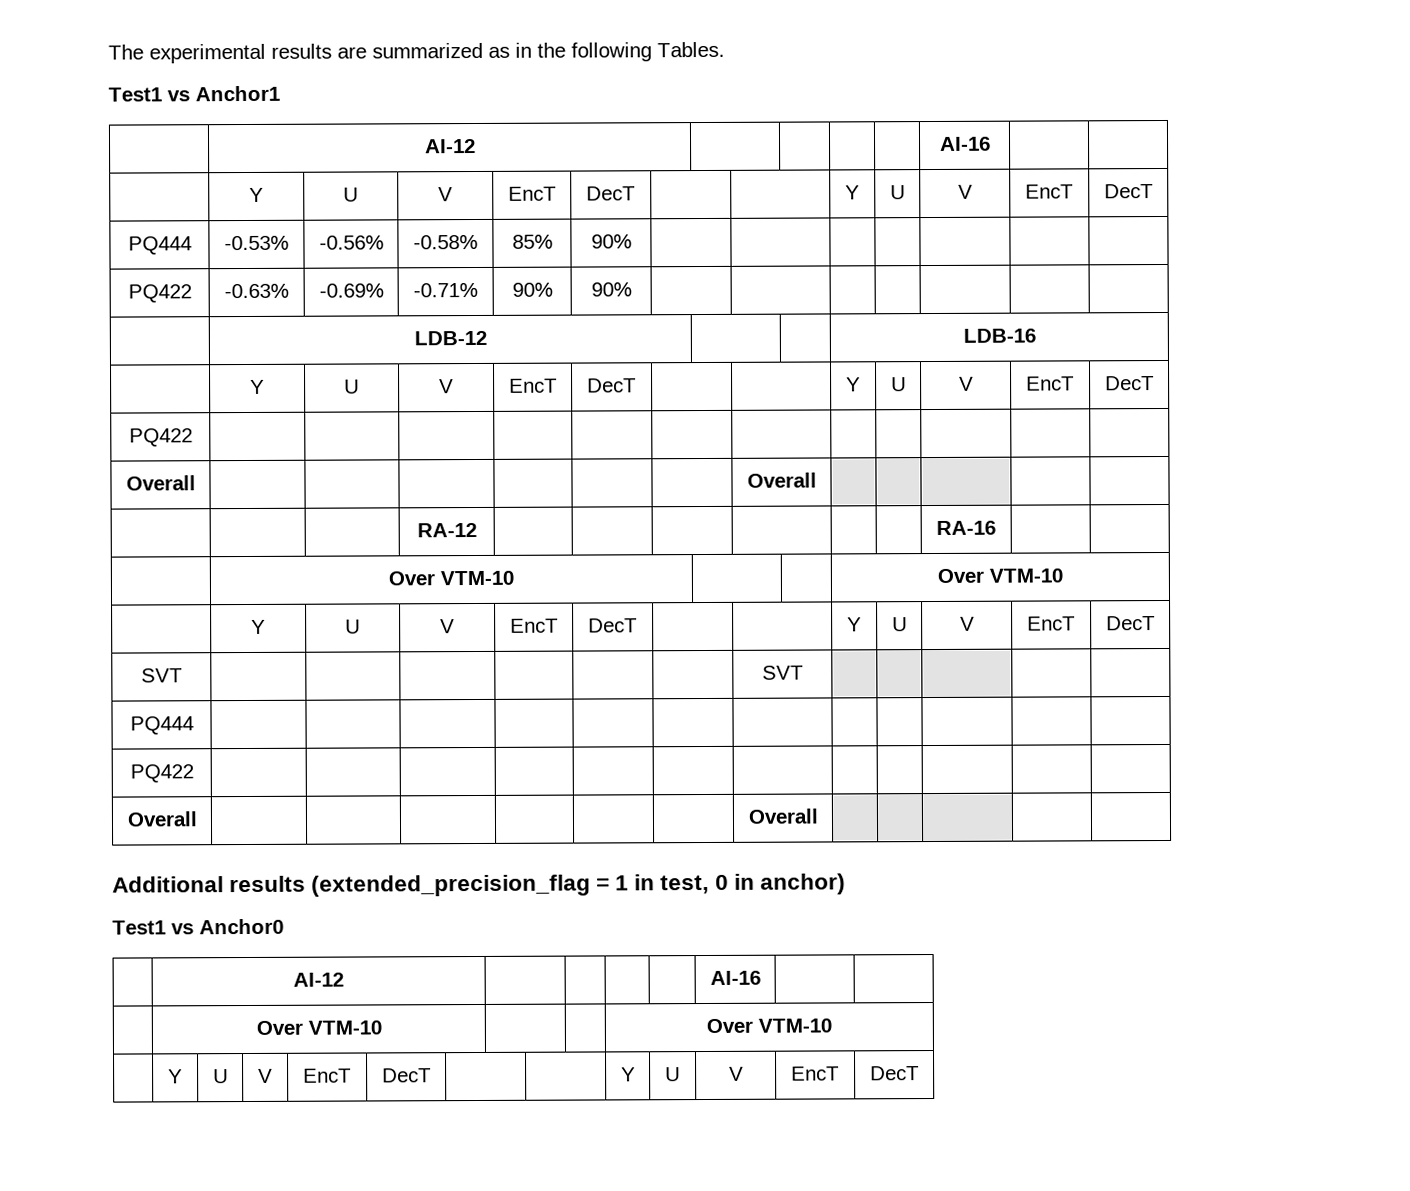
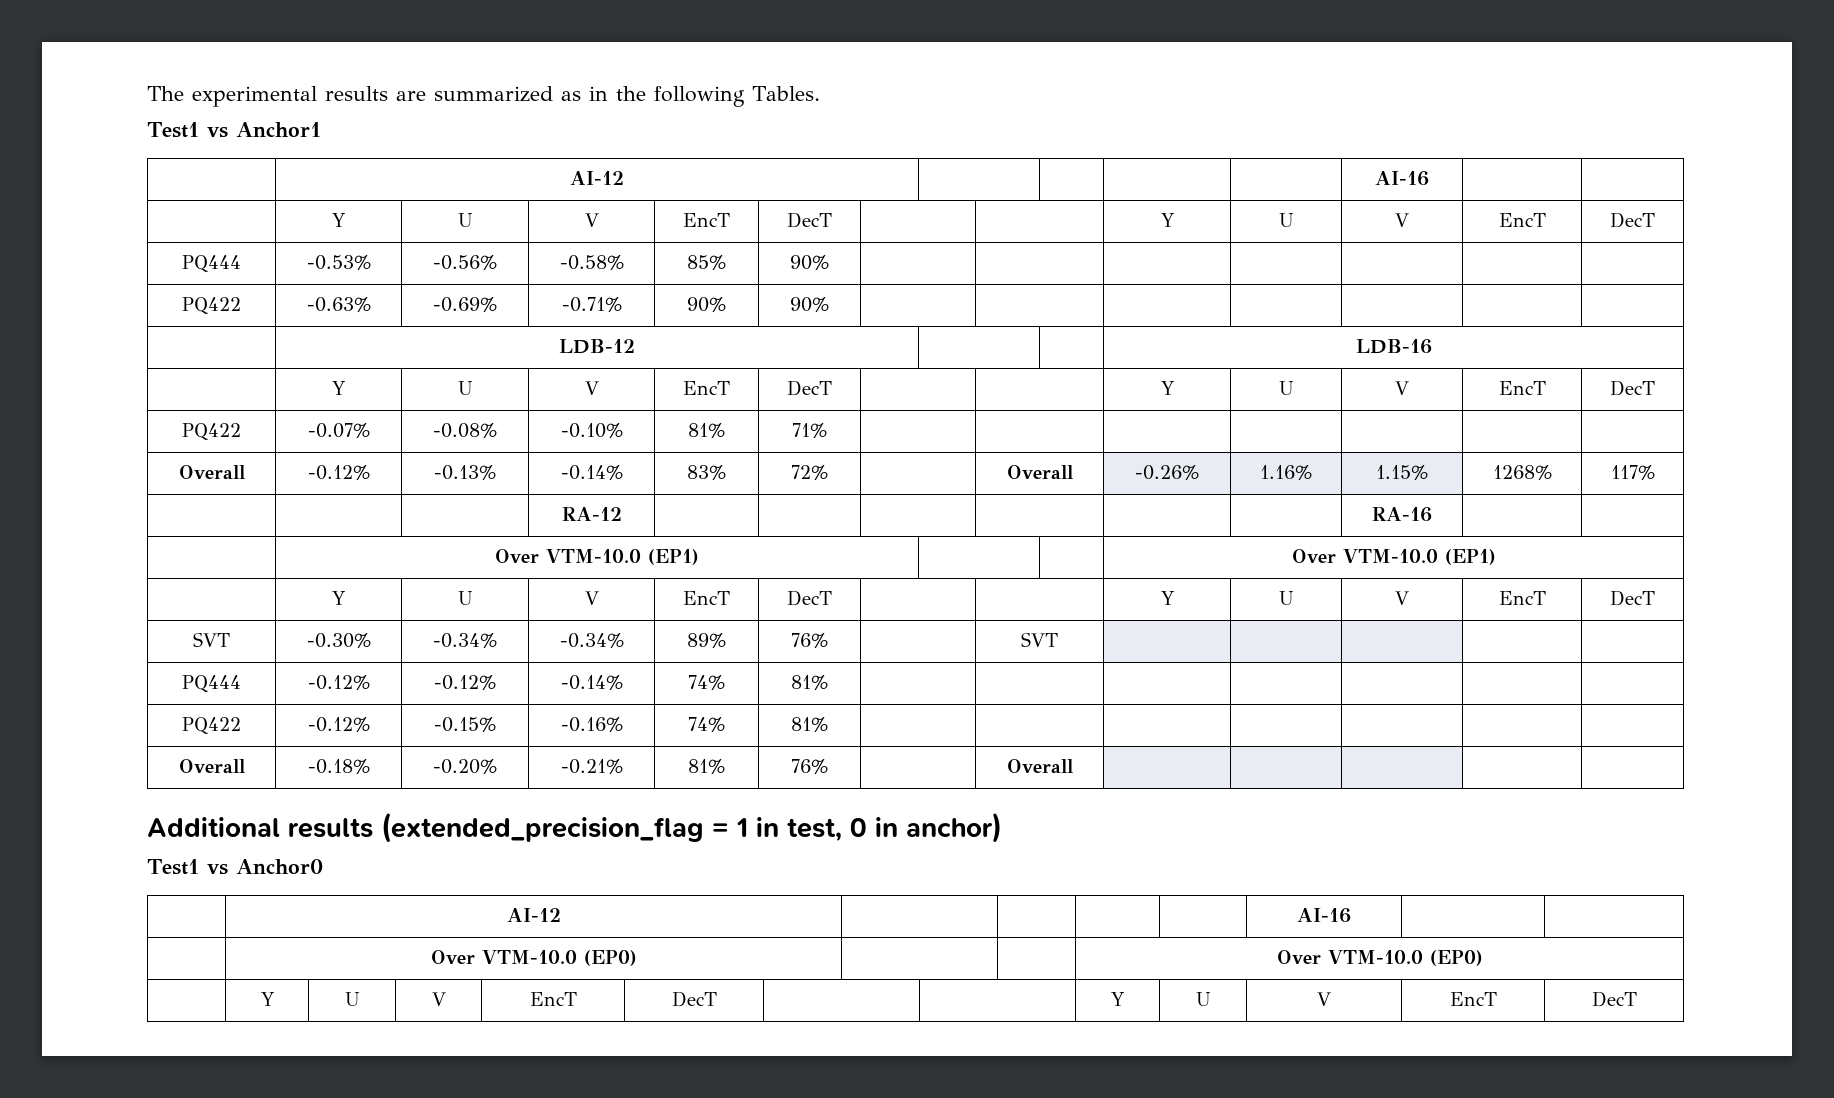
[125,475,196,491] [746,472,817,488] | | | | | | | | | | | // Overall | | | | | | | Overall | | | | | -> [307,423,370,438] [433,423,497,438] [560,423,623,438] [688,423,725,438] [792,423,827,438] [178,465,245,479] [307,465,370,480] [434,465,496,480] [560,465,623,480] [687,465,726,480] [791,465,828,480] [1006,465,1073,479] [1135,465,1199,480] [1260,465,1312,480] [1376,465,1428,480] [1492,465,1552,480] [1610,465,1655,480] -0.07% | -0.08% | -0.10% | 81% | 71% | | | | | | | // Overall | -0.12% | -0.13% | -0.14% | 83% | 72% | | Overall | -0.26% | 1.16% | 1.15% | 1268% | 117%
[440,570,514,586] [937,568,1063,583] VTM-10 | | | Over VTM-10 -> [546,549,699,565] [1291,549,1496,565] VTM-10.0 (EP1) | | | Over VTM-10.0 (EP1)
[761,665,804,680] [129,716,194,735] [129,764,194,783] [126,811,198,827] | | | | | | SVT | | | | | // PQ444 | | | | | | | | | | | | // PQ422 | | | | | | | | | | | | // Overall | | | | | -> [306,633,371,648] [433,633,497,648] [559,633,624,648] [687,633,726,648] [791,633,828,648] [1021,632,1058,647] [182,675,241,693] [307,675,370,690] [434,675,496,690] [560,675,623,690] [688,675,725,690] [791,675,828,690] [182,717,241,735] [307,717,370,732] [434,717,496,732] [560,717,623,732] [688,717,725,732] [791,717,828,732] [178,759,245,773] [307,759,370,774] [433,759,497,774] [560,759,623,774] [688,759,725,774] [791,759,828,774] -0.30% | -0.34% | -0.34% | 89% | 76% | | SVT | | | | | // PQ444 | -0.12% | -0.12% | -0.14% | 74% | 81% | | | | | | | // PQ422 | -0.12% | -0.15% | -0.16% | 74% | 81% | | | | | | | // Overall | -0.18% | -0.20% | -0.21% | 81% | 76%
[307,1020,382,1035] [706,1018,833,1033] VTM-10 | | | Over VTM-10 -> [481,950,637,966] [1276,950,1483,966] VTM-10.0 (EP0) | | | Over VTM-10.0 (EP0)

